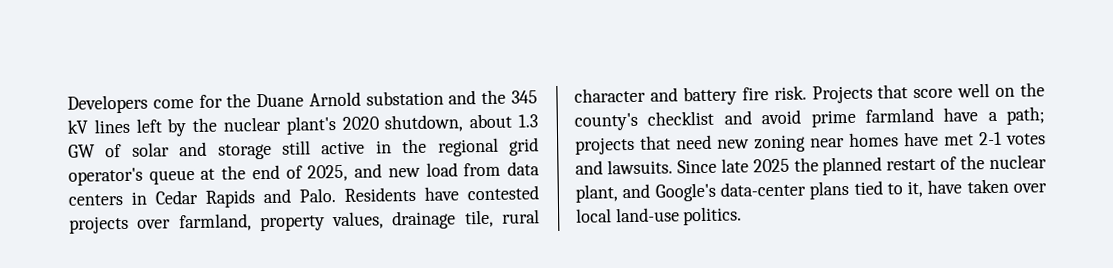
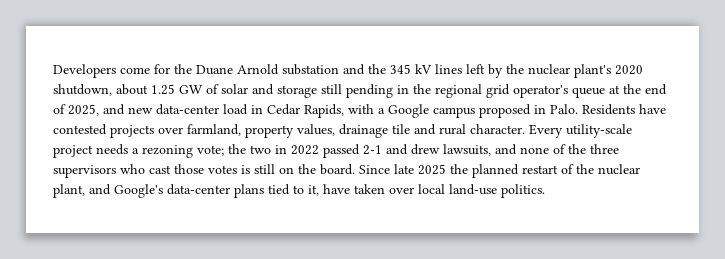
[518,114,538,128] 1.3 -> [151,84,175,95] 1.25
[321,140,366,155] active -> [346,84,393,98] pending
[425,161,540,177] [68,188,291,208] load from data centers in Cedar Rapids and -> [156,104,546,118] data-center load in Cedar Rapids, with a Google campus proposed in
[464,209,540,228] [574,82,1045,106] [574,106,1045,131] [575,131,1046,155] [575,159,673,175] tile, rural character and battery fire risk. Projects that score well on the county's checklist and avoid prime farmland have a path; projects that need new zoning near homes have met 2-1 votes and lawsuits. -> [392,124,632,138] [53,144,619,158] [53,164,355,178] tile and rural character. Every utility-scale project needs a rezoning vote; the two in 2022 passed 2-1 and drew lawsuits, and none of the three supervisors who cast those votes is still on the board.

